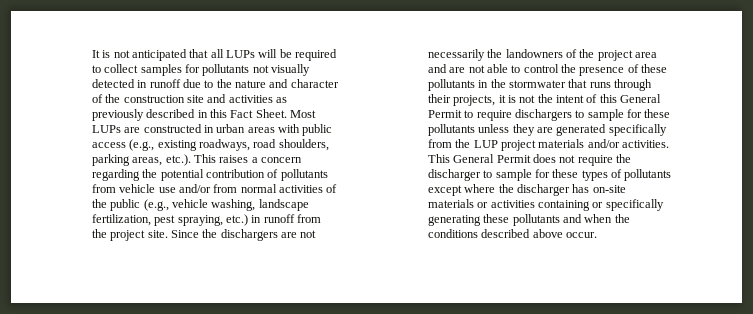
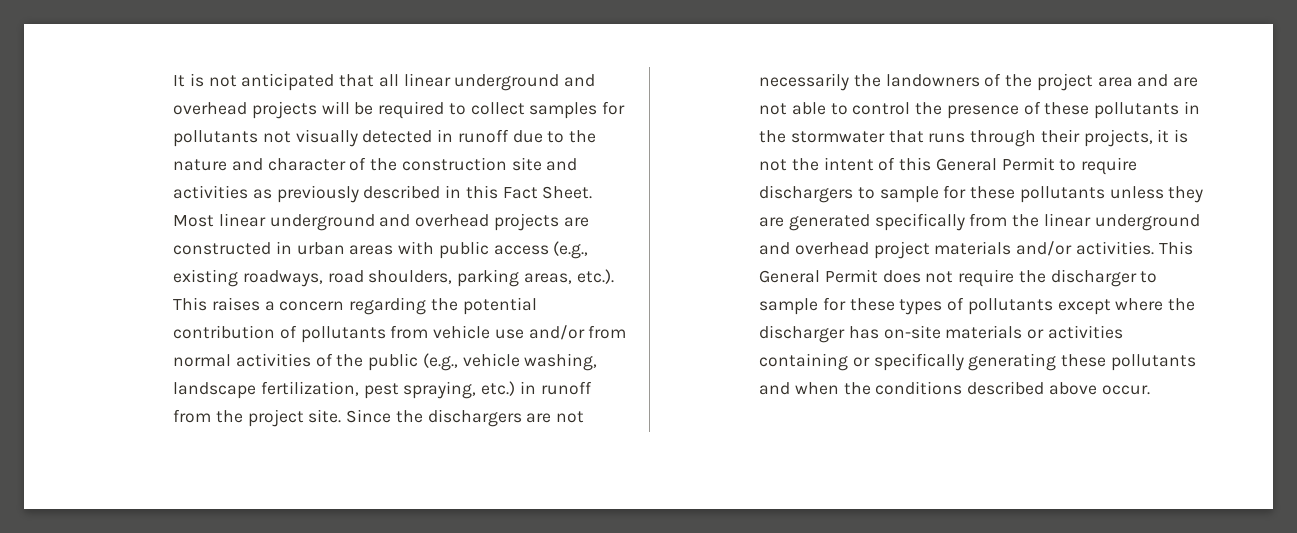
[226,50,256,58] LUPs -> [403,73,596,91] [173,101,317,119] linear underground and overhead projects
[91,125,121,133] LUPs -> [218,213,559,231] linear underground and overhead projects
[473,140,498,148] LUP -> [1043,213,1200,231] [759,242,869,255] linear underground and overhead

